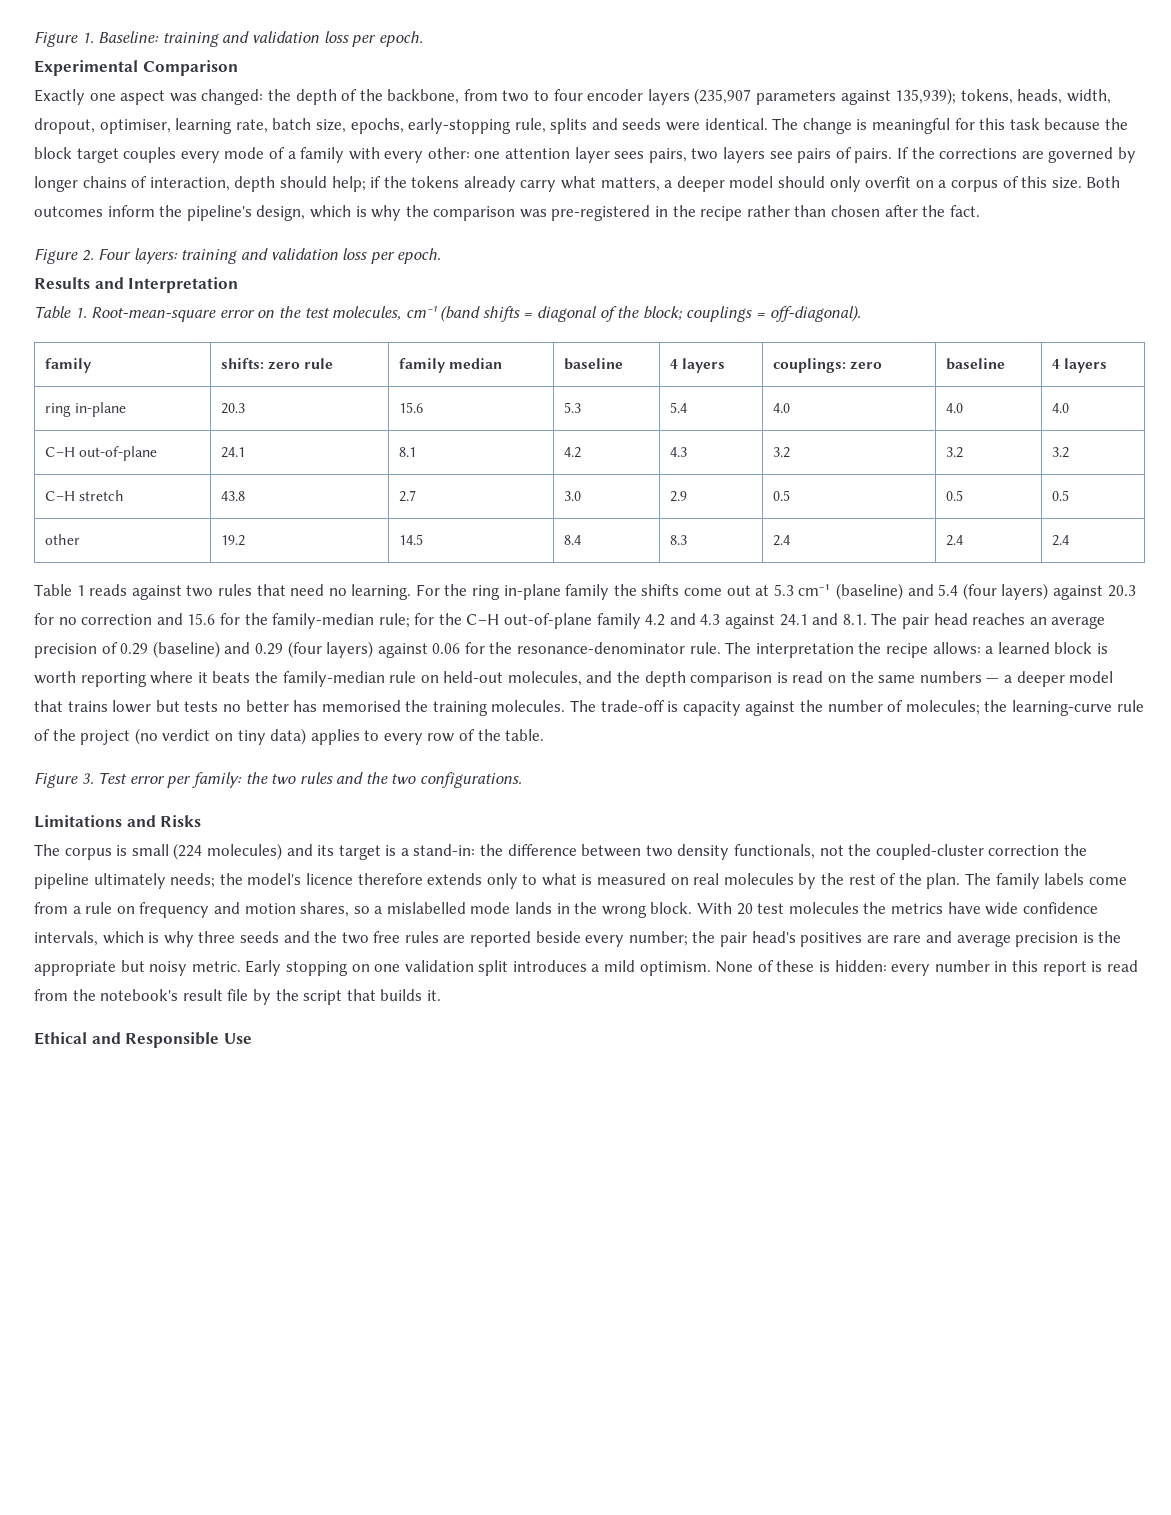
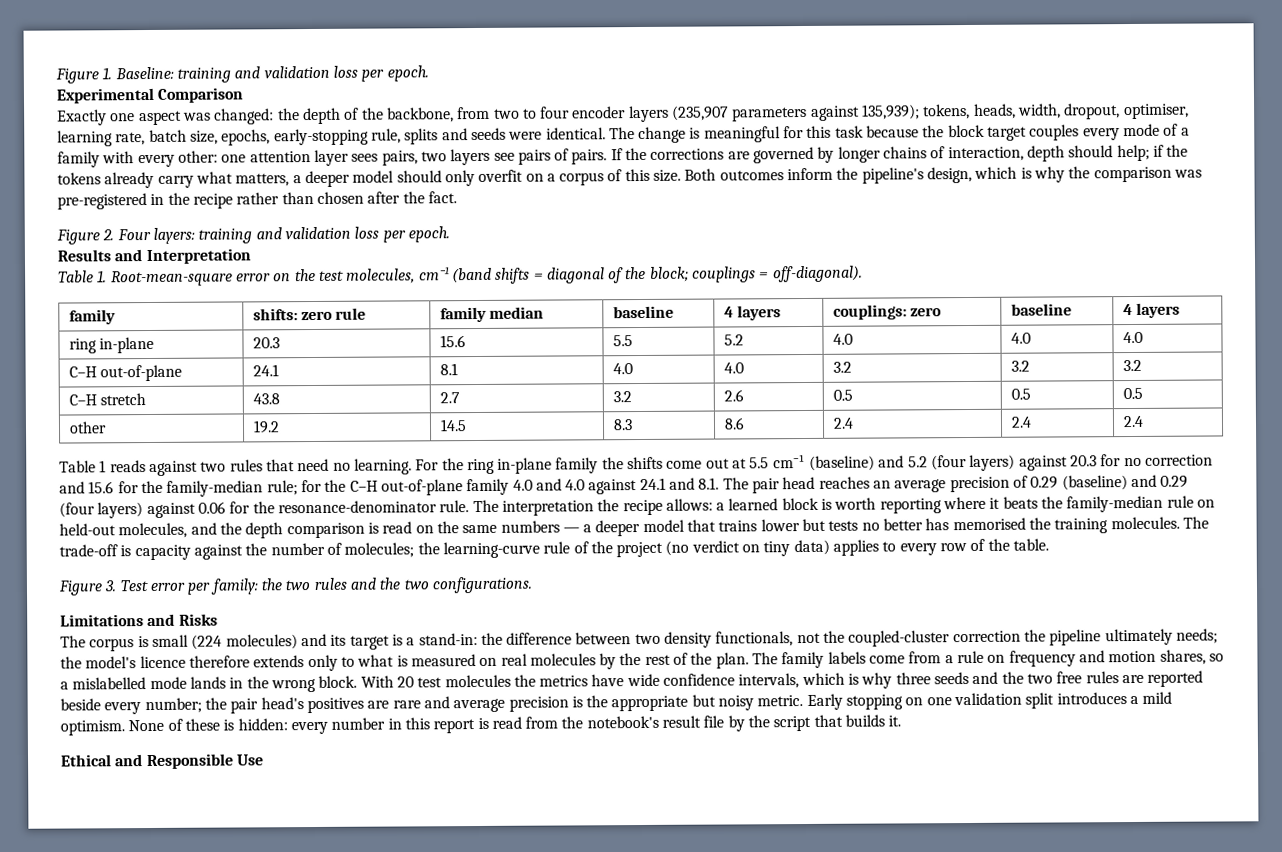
[563,402,581,413] [669,402,687,413] 5.3 | 5.4 -> [612,335,633,347] [723,334,744,346] 5.5 | 5.2
[563,447,581,458] [669,447,687,457] 4.2 | 4.3 -> [612,363,633,375] [723,362,744,374] 4.0 | 4.0
[563,491,581,501] [669,491,687,502] 3.0 | 2.9 -> [612,391,632,403] [723,389,744,402] 3.2 | 2.6
[563,535,581,545] [669,535,687,545] 8.4 | 8.3 -> [612,419,633,431] [723,417,745,430] 8.3 | 8.6
[773,584,794,596] 5.3 -> [749,457,770,469] 5.5
[938,584,959,596] 5.4 -> [907,456,928,468] 5.2
[645,613,721,626] 4.2 and 4.3 -> [512,478,586,491] 4.0 and 4.0

